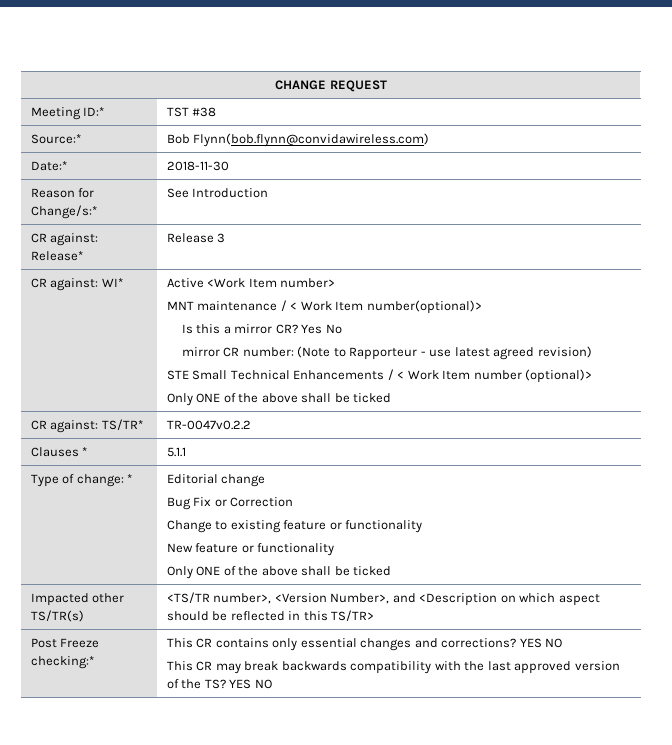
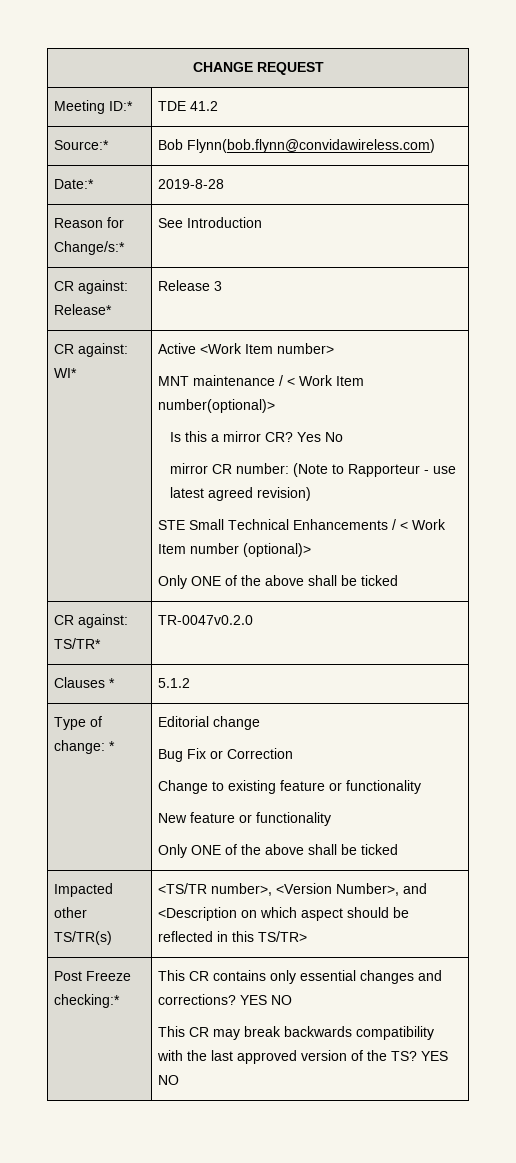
[166,107,217,117] TST #38 -> [158,101,219,111] TDE 41.2
[166,161,229,171] 2018-11-30 -> [158,179,225,189] 2019-8-28
[166,420,251,430] TR-0047v0.2.2 -> [158,615,254,625] TR-0047v0.2.0
[166,447,186,457] 5.1.1 -> [158,678,191,688] 5.1.2

